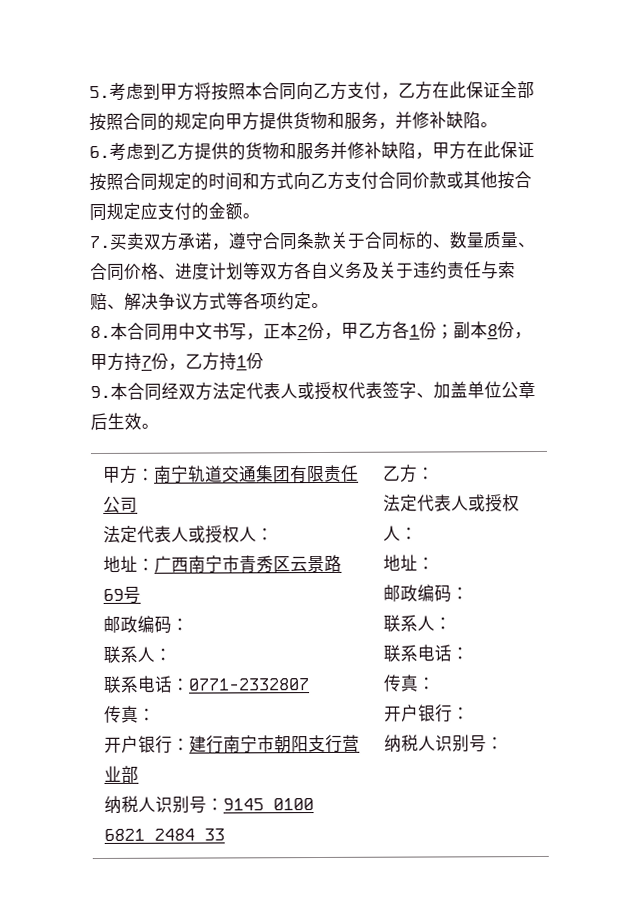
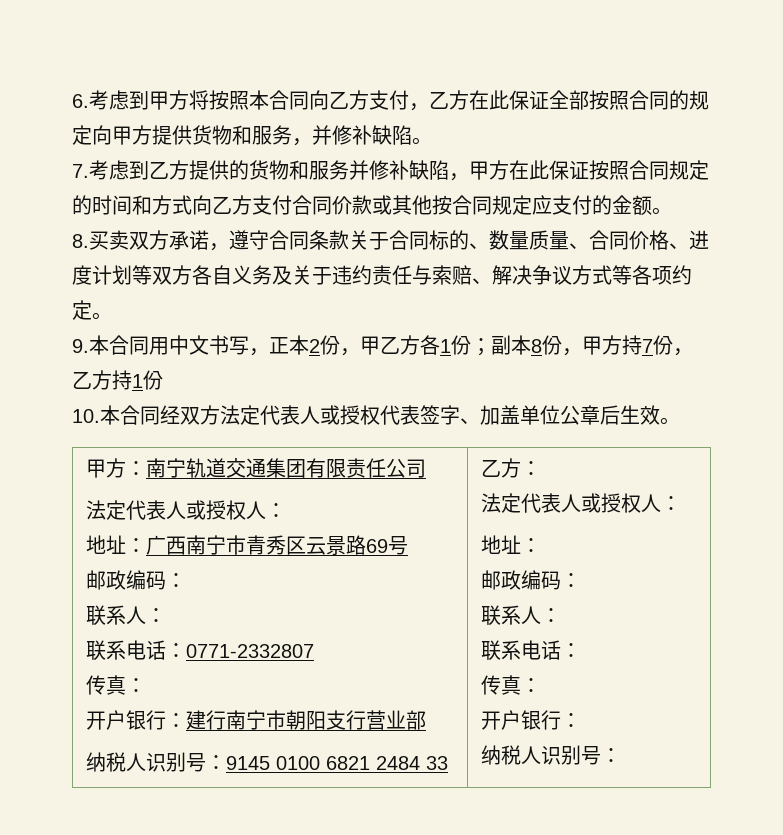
[89,85,110,99] 5. -> [72,94,89,108] 6.
[89,145,110,159] 6. -> [72,164,89,178] 7.
[89,235,111,249] 7. -> [72,234,89,248] 8.
[90,325,111,339] 8. -> [72,339,89,353] 9.
[90,385,111,399] 9. -> [72,409,100,423] 10.

